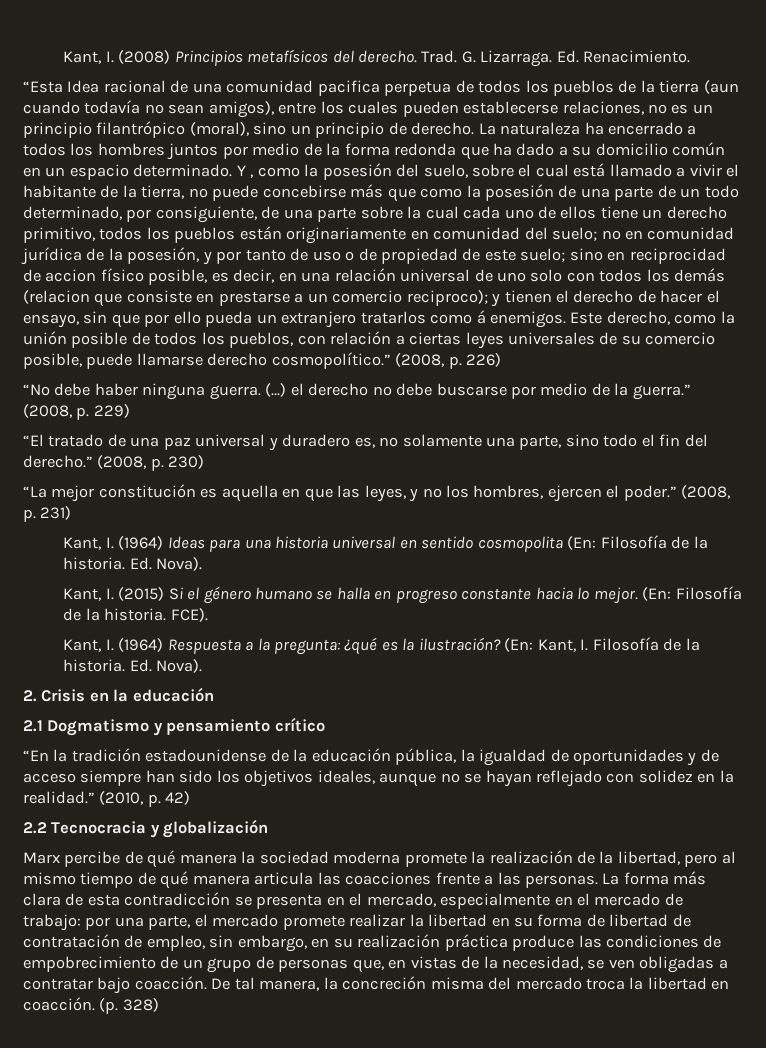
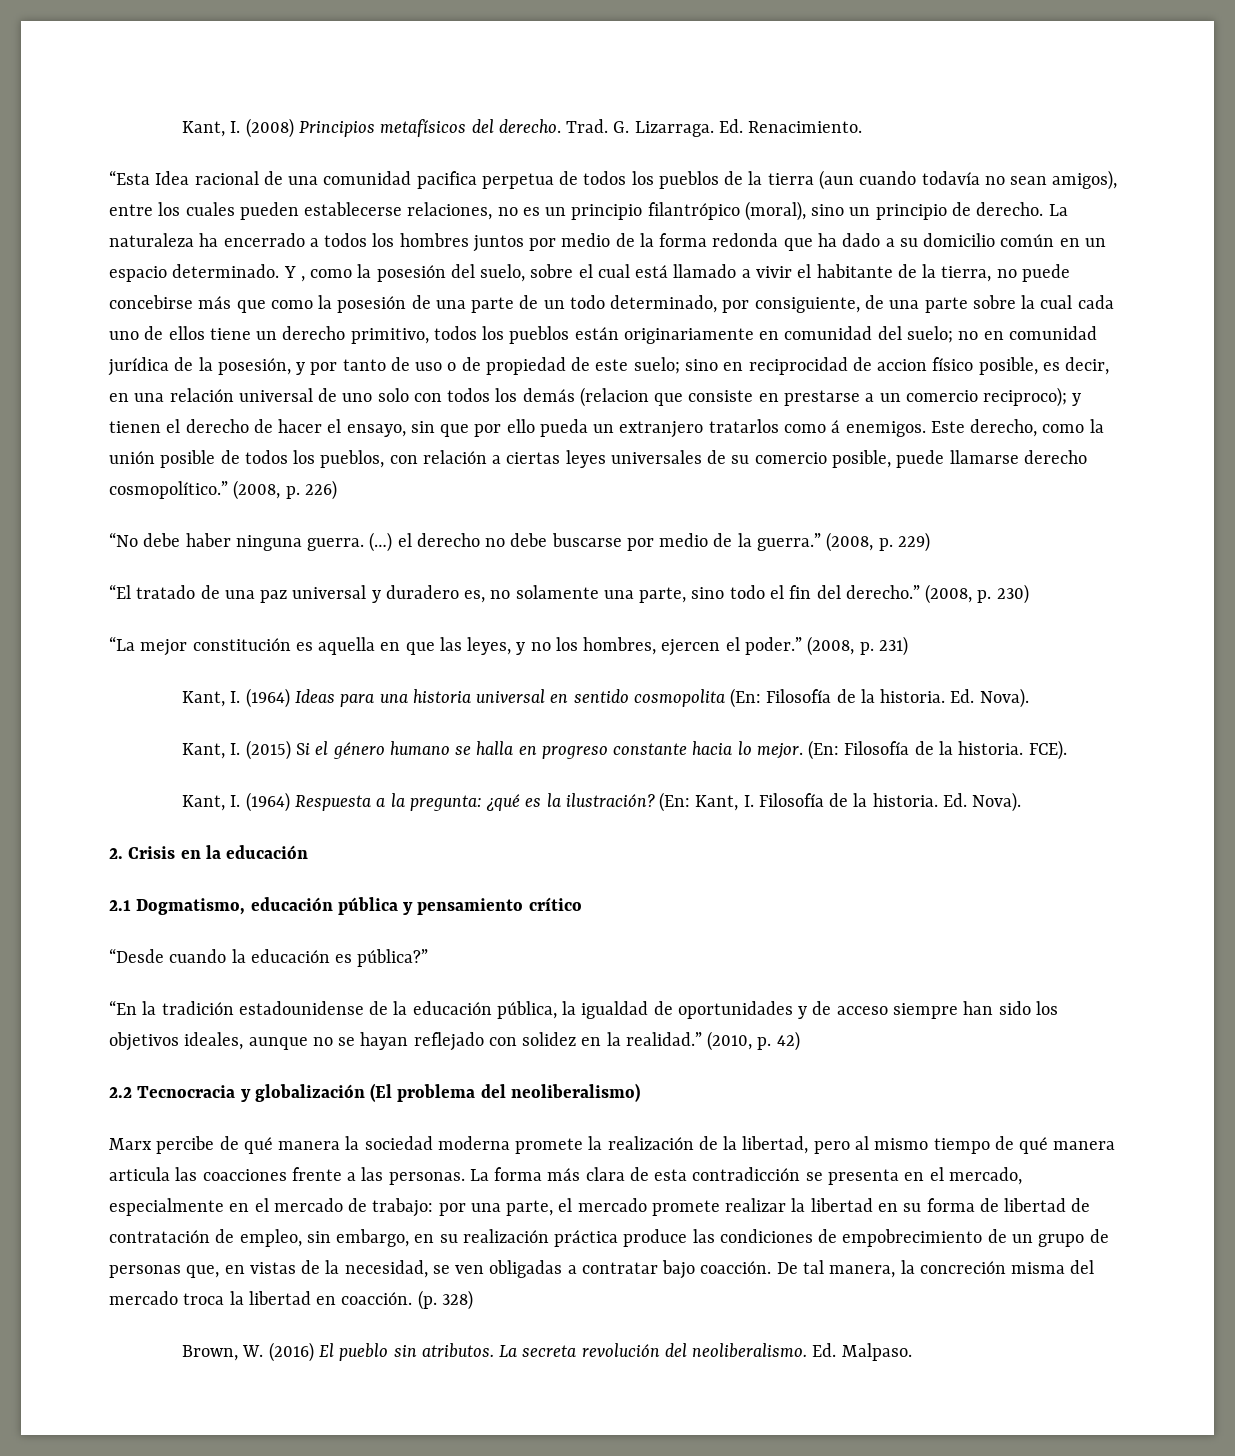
[47,719,150,736] Dogmatismo -> [136,897,398,915] Dogmatismo, educación pública
(325, 724) none -> [109,948,429,967] // “Desde cuando la educación es pública?”
(269, 828) none -> [370,1083,640,1102] (El problema del neoliberalismo)
(159, 1005) none -> [182,1342,912,1362] // Brown, W. (2016) El pueblo sin atributos. La secreta revolución del neoliberalismo. Ed. Malpaso.

